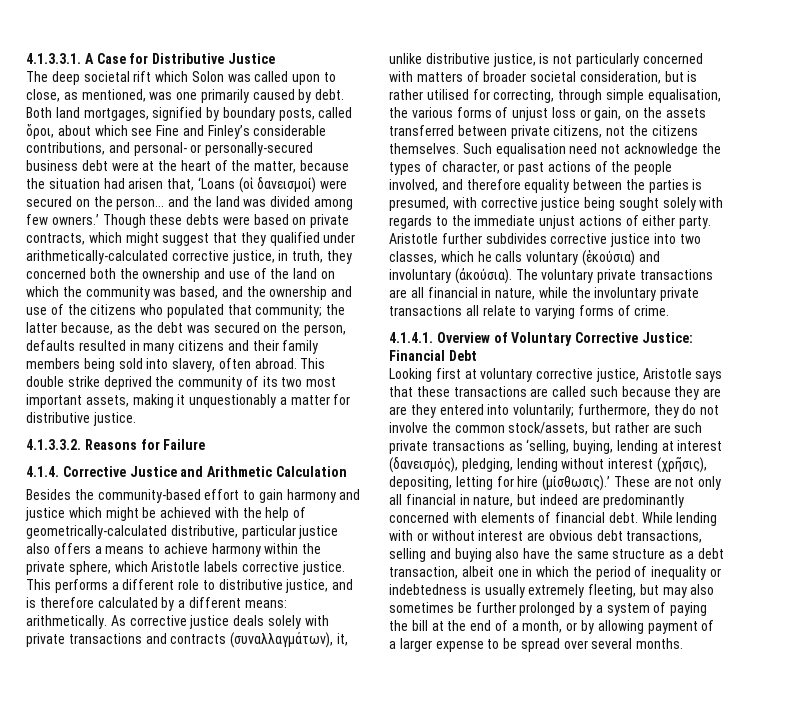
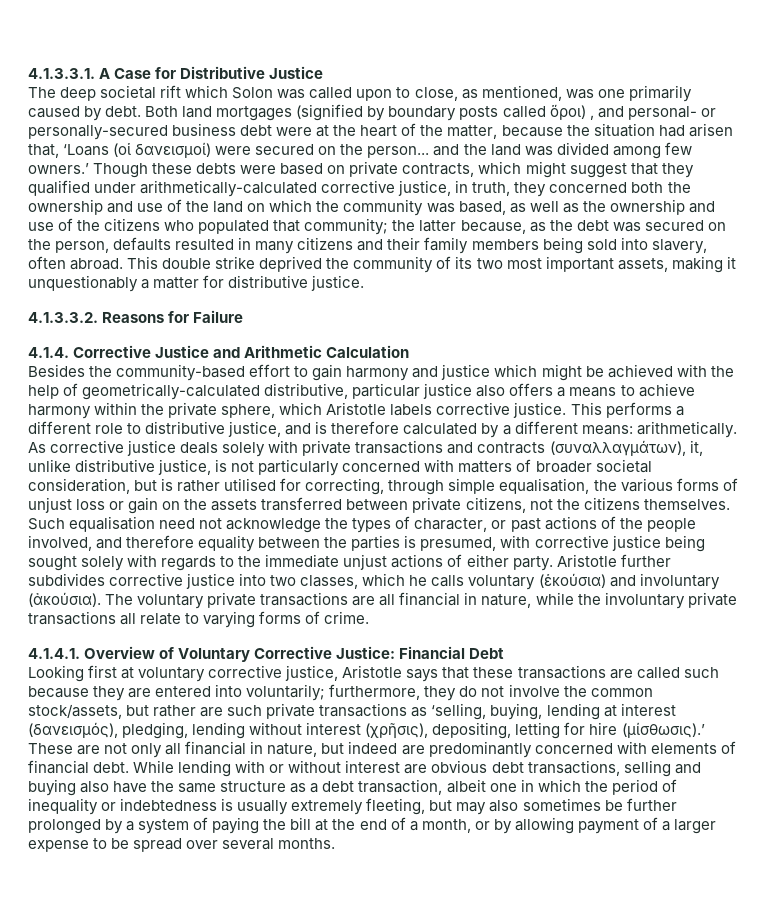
[83,107,353,121] [26,124,327,139] [26,142,105,155] mortgages, signified by boundary posts, called ὅροι, about which see Fine and Finley’s considerable contributions, -> [216,104,594,121] mortgages (signified by boundary posts called ὅροι) ,
[221,286,243,297] and -> [509,201,579,213] as well as
[594,107,622,121] gain, -> [128,497,159,514] gain
[389,404,436,418] are they -> (152, 693) none

